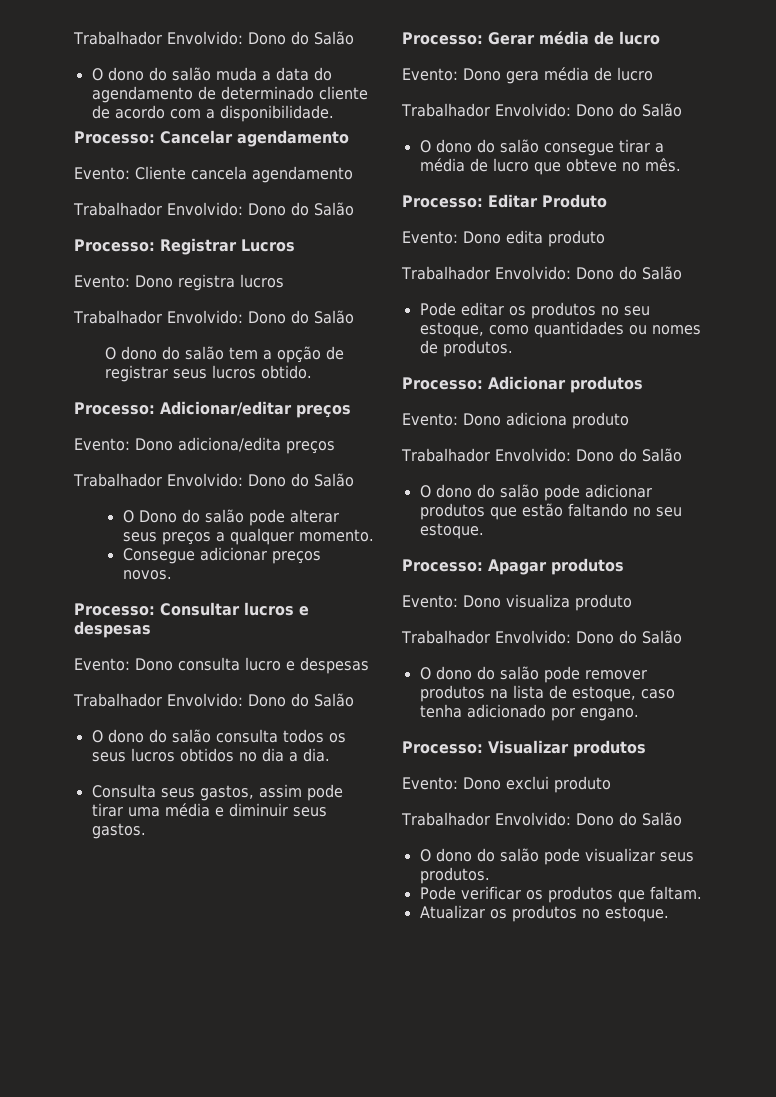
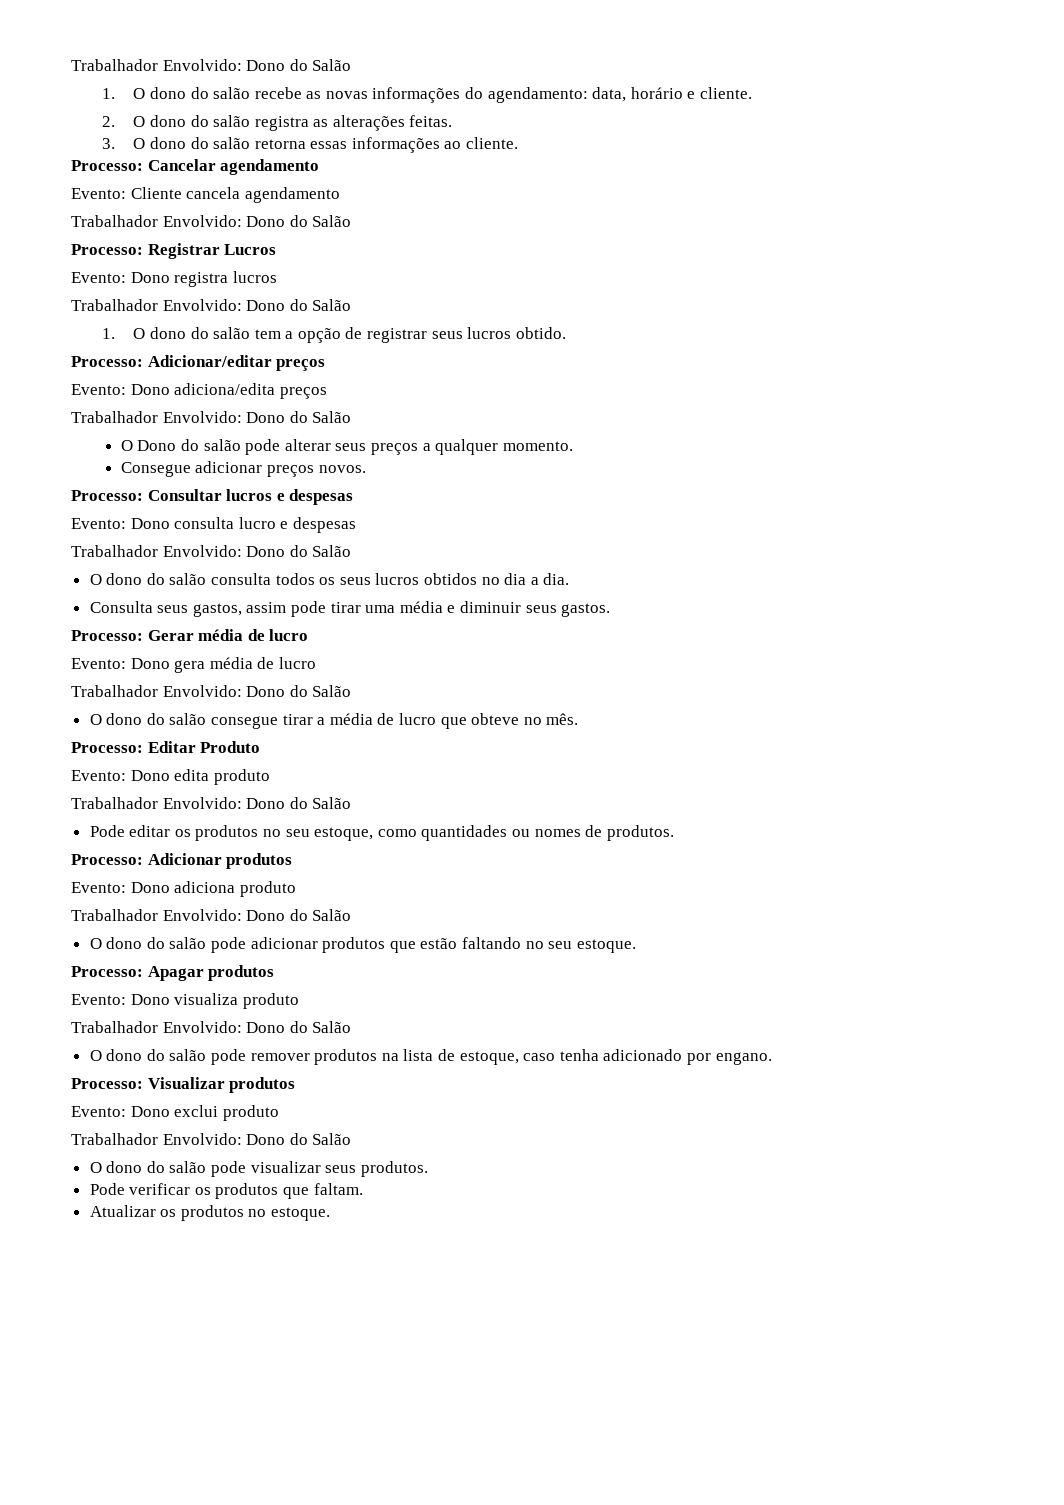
[73,31,354,45] [91,67,332,81] [91,86,368,103] [91,105,334,122] Trabalhador Envolvido: Dono do Salão // O dono do salão muda a data do agendamento de determinado cliente de acordo com a disponibilidade. -> [71,59,352,71] [102,87,752,103] [102,115,453,131] [102,137,519,153] Trabalhador Envolvido: Dono do Salão // 1. O dono do salão recebe as novas informações do agendamento: data, horário e cliente. // 2. O dono do salão registra as alterações feitas. // 3. O dono do salão retorna essas informações ao cliente.
(354, 317) none -> [102,328,116,339] 1.

